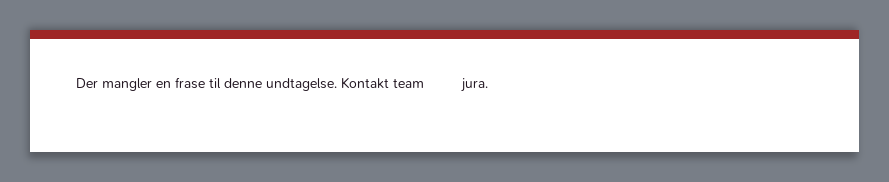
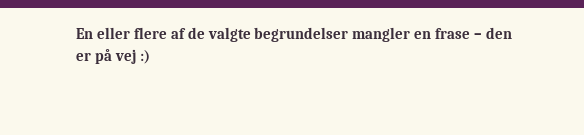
[76,77,488,92] Der mangler en frase til denne undtagelse. Kontakt team jura. -> [76,27,513,42] [76,49,150,64] En eller flere af de valgte begrundelser mangler en frase – den er på vej :)

